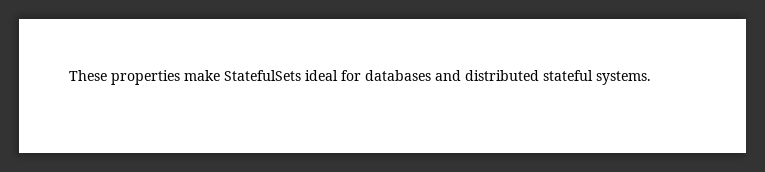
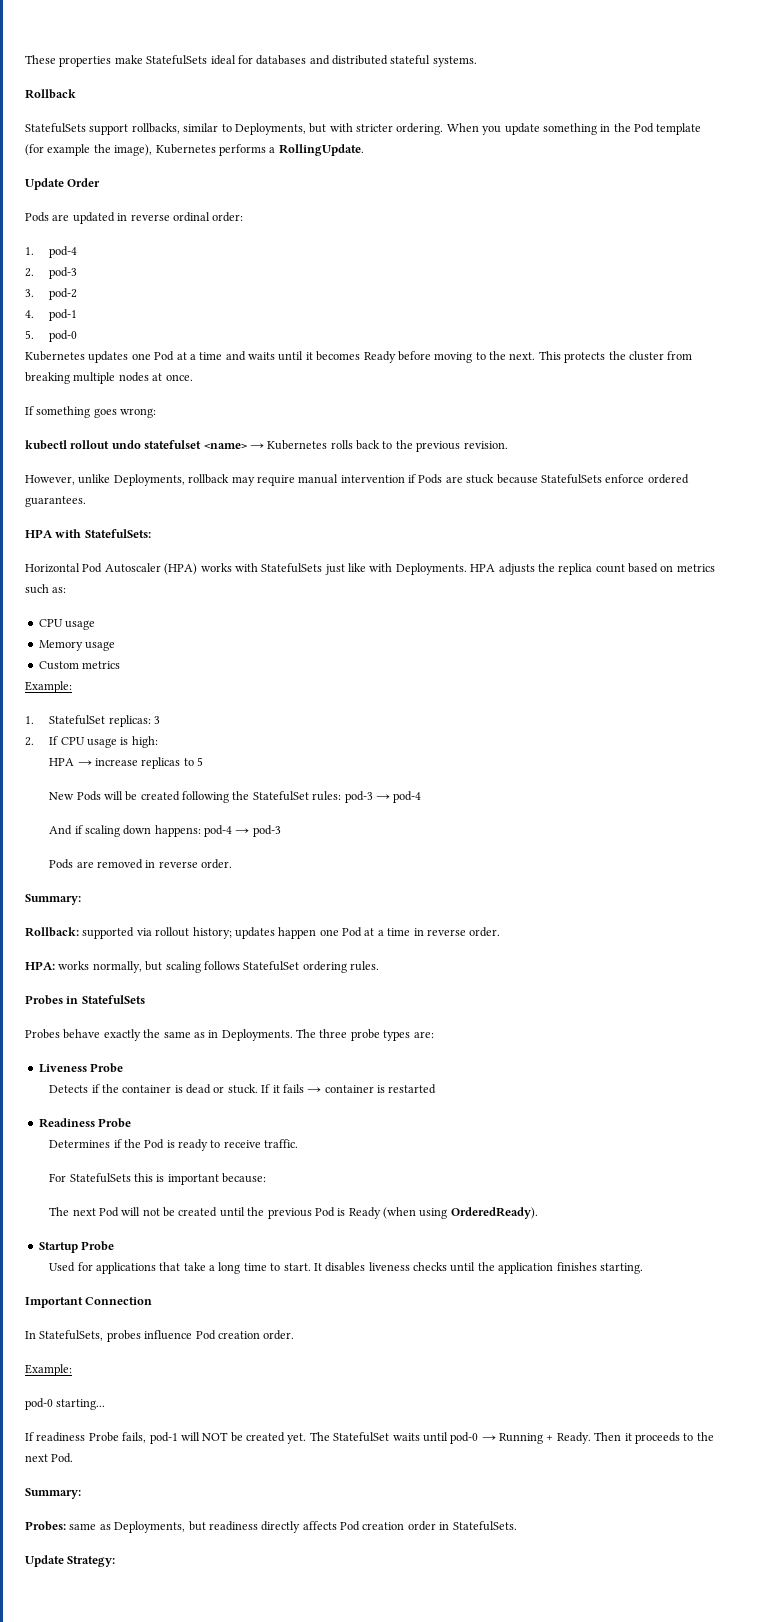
(651, 78) none -> [25,89,76,99] [25,123,702,135] [25,144,364,156] [25,178,101,190] [25,212,244,224] [25,246,78,258] [25,267,78,279] [25,288,78,300] [25,309,78,321] [25,330,78,342] [25,351,693,363] [25,372,193,384] [25,406,157,418] [25,440,508,452] [25,474,689,486] [25,496,86,507] [25,529,151,538] [25,563,715,575] [25,584,67,594] [38,619,96,630] [38,640,116,651] [38,661,121,670] [25,681,72,693] [25,715,160,727] [25,736,158,748] [49,757,204,769] [49,791,422,803] [49,825,281,837] [49,859,233,869] [25,894,81,905] [25,927,501,939] [25,961,379,973] [25,995,145,1005] [25,1029,434,1041] [38,1063,124,1073] [49,1084,437,1094] [38,1118,132,1128] [49,1139,299,1151] [49,1173,267,1185] [49,1207,538,1219] [38,1241,115,1253] [49,1262,643,1274] [25,1297,153,1308] [25,1330,295,1342] [25,1364,72,1376] [25,1398,106,1410] [25,1432,714,1444] [25,1453,74,1463] [25,1488,81,1499] [25,1521,517,1533] [25,1555,116,1567] // Rollback // StatefulSets support rollbacks, similar to Deployments, but with stricter ordering. When you update something in the Pod template (for example the image), Kubernetes performs a RollingUpdate. // Update Order // Pods are updated in reverse ordinal order: // 1. pod-4 // 2. pod-3 // 3. pod-2 // 4. pod-1 // 5. pod-0 // Kubernetes updates one Pod at a time and waits until it becomes Ready before moving to the next. This protects the cluster from breaking multiple nodes at once. // If something goes wrong: // kubectl rollout undo statefulset <name> → Kubernetes rolls back to the previous revision. // However, unlike Deployments, rollback may require manual intervention if Pods are stuck because StatefulSets enforce ordered guarantees. // HPA with StatefulSets: // Horizontal Pod Autoscaler (HPA) works with StatefulSets just like with Deployments. HPA adjusts the replica count based on metrics such as: // CPU usage // Memory usage // Custom metrics // Example: // 1. StatefulSet replicas: 3 // 2. If CPU usage is high: // HPA → increase replicas to 5 // New Pods will be created following the StatefulSet rules: pod-3 → pod-4 // And if scaling down happens: pod-4 → pod-3 // Pods are removed in reverse order. // Summary: // Rollback: supported via rollout history; updates happen one Pod at a time in reverse order. // HPA: works normally, but scaling follows StatefulSet ordering rules. // Probes in StatefulSets // Probes behave exactly the same as in Deployments. The three probe types are: // Liveness Probe // Detects if the container is dead or stuck. If it fails → container is restarted // Readiness Probe // Determines if the Pod is ready to receive traffic. // For StatefulSets this is important because: // The next Pod will not be created until the previous Pod is Ready (when using OrderedReady). // Startup Probe // Used for applications that take a long time to start. It disables liveness checks until the application finishes starting. // Important Connection // In StatefulSets, probes influence Pod creation order. // Example: // pod-0 starting... // If readiness Probe fails, pod-1 will NOT be created yet. The StatefulSet waits until pod-0 → Running + Ready. Then it proceeds to the next Pod. // Summary: // Probes: same as Deployments, but readiness directly affects Pod creation order in StatefulSets. // Update Strategy:

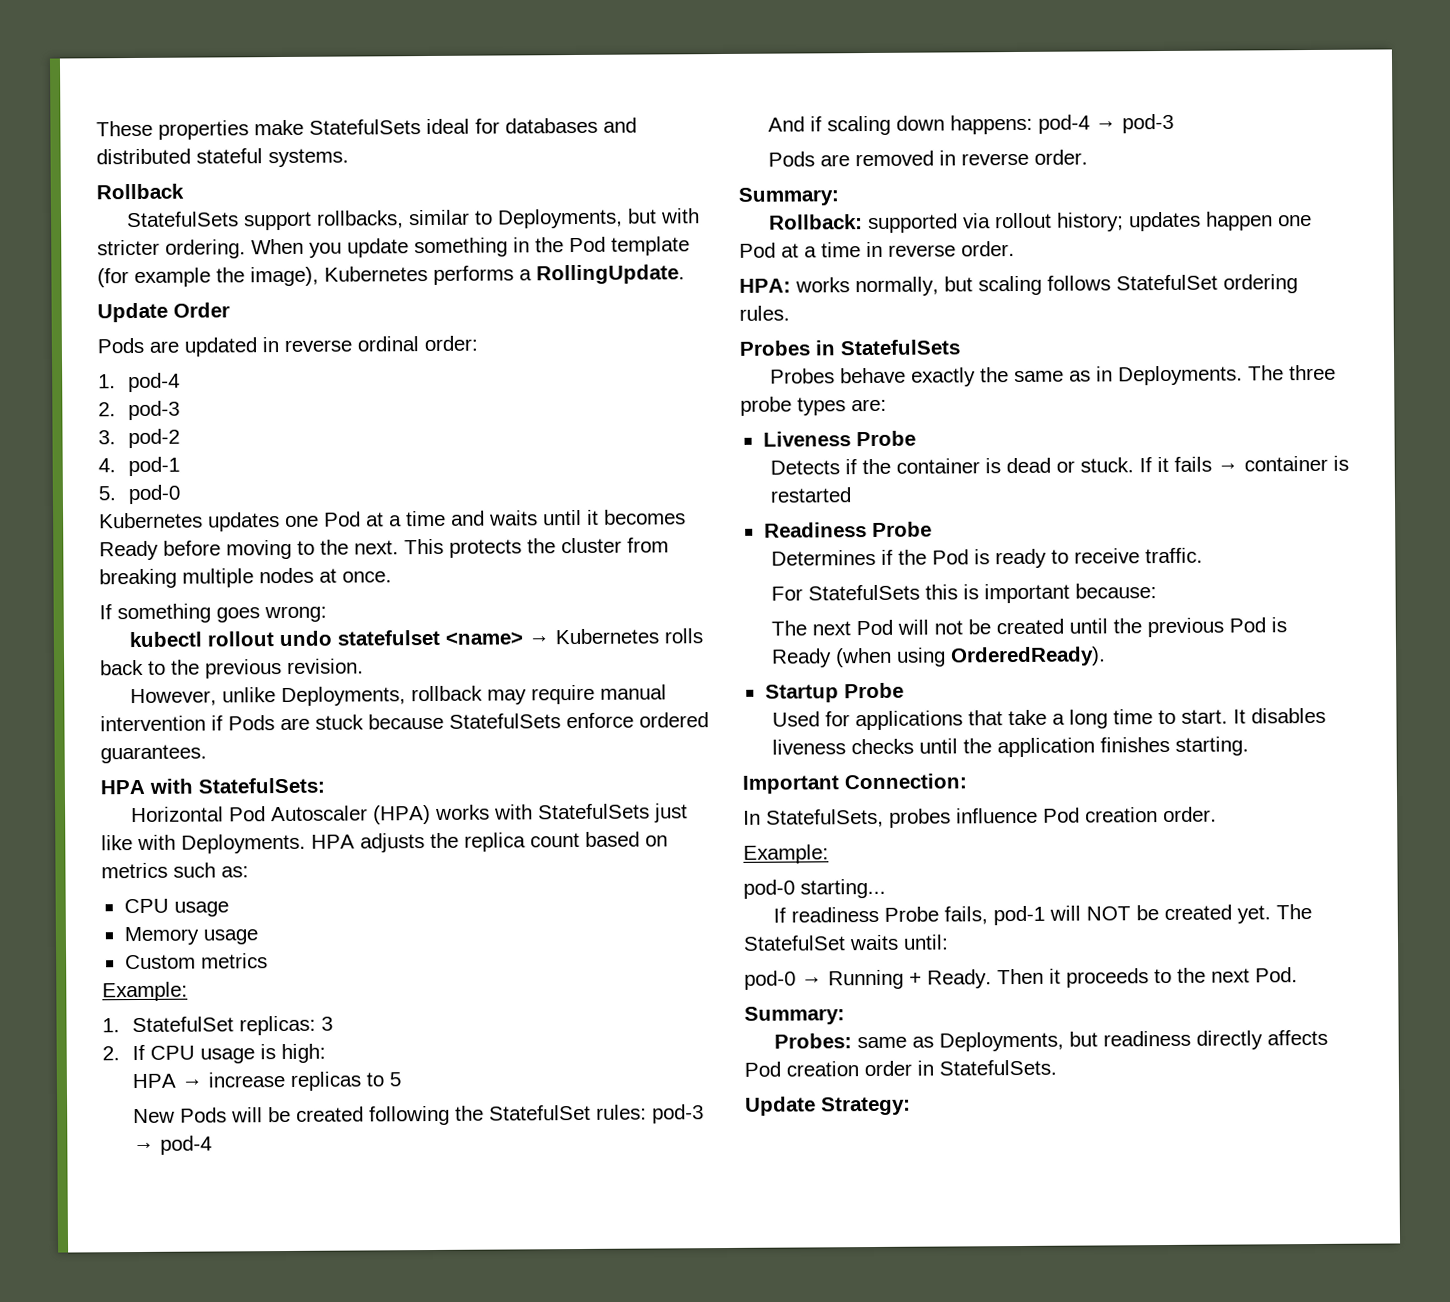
[85,1297,153,1305] Connection -> [844,773,967,790] Connection:
[422,1432,448,1442] until -> [903,934,949,950] until: //

